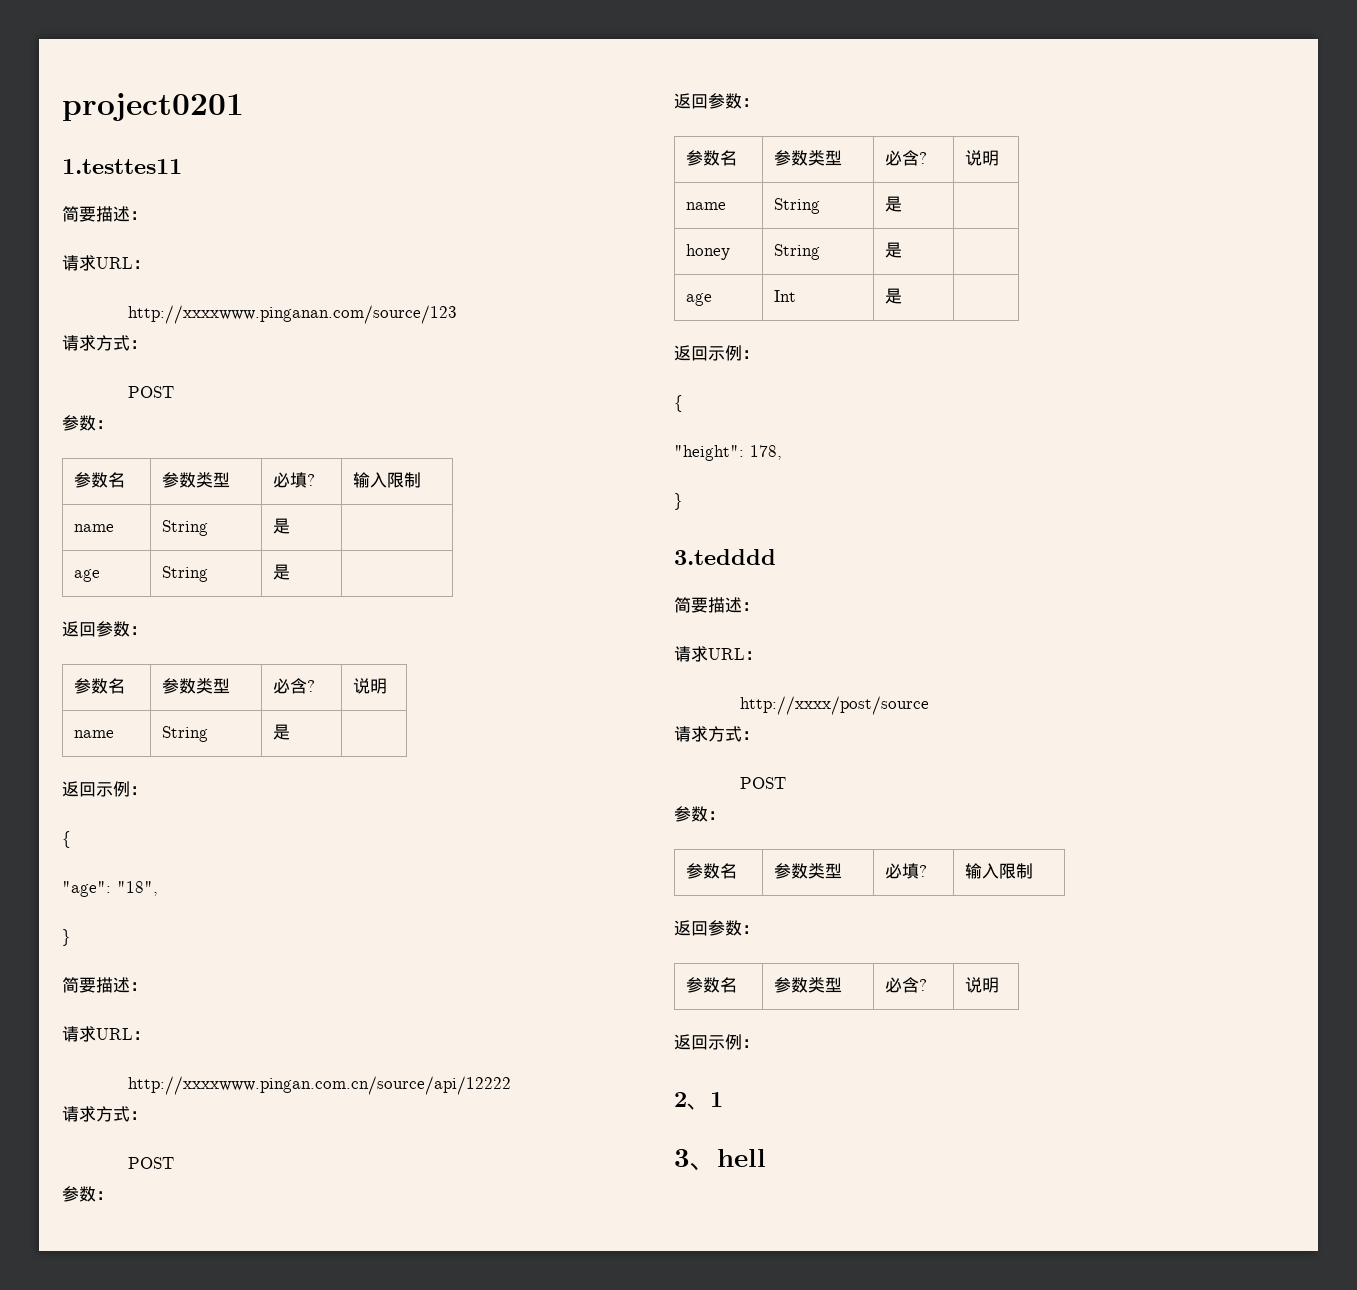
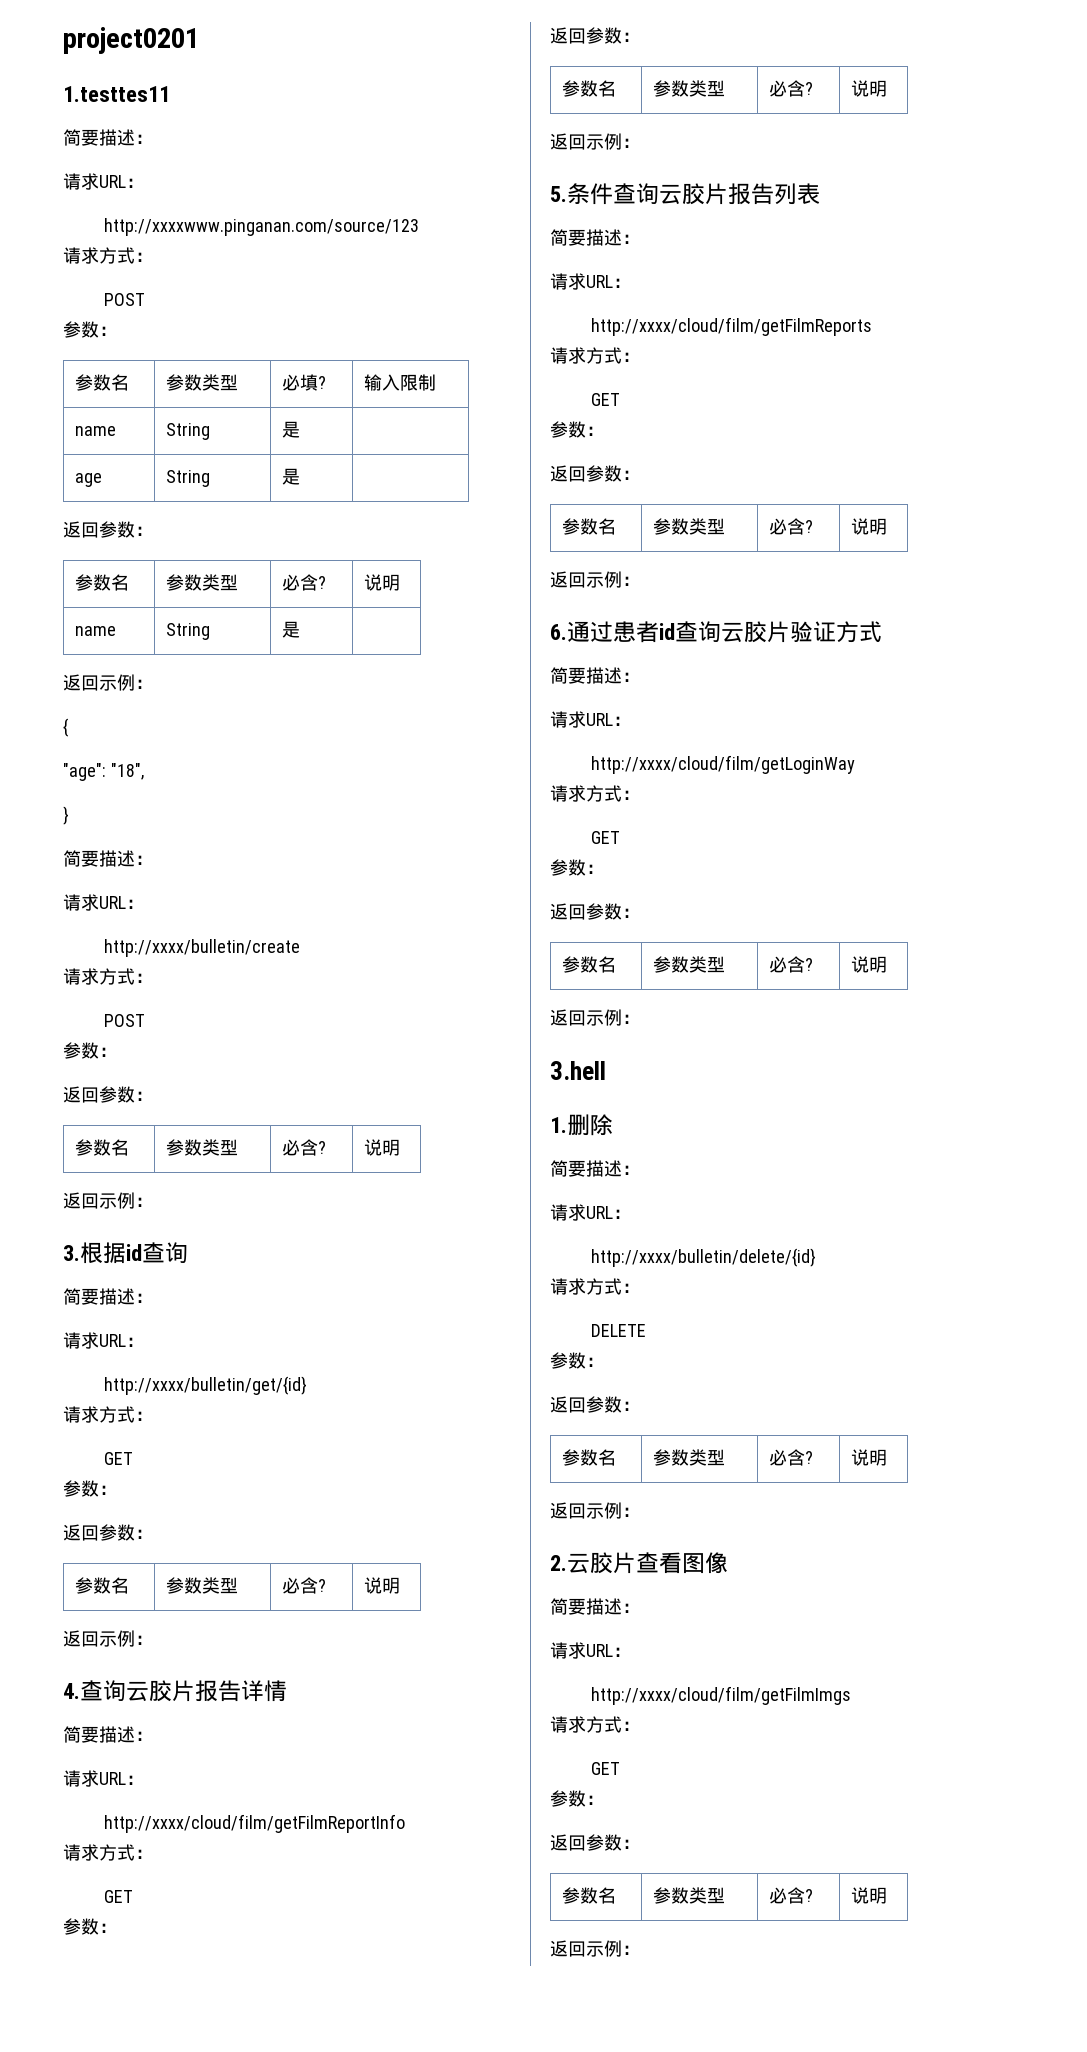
[128,1076,512,1095] http://xxxxwww.pingan.com.cn/source/api/12222 -> [103,939,300,957] http://xxxx/bulletin/create
[686,202,727,210] [774,198,821,214] [885,196,903,212] [686,244,731,260] [774,244,821,260] [885,242,903,258] [686,293,713,306] [774,290,797,302] [885,288,903,304] [674,345,759,361] [674,395,683,412] [674,445,782,461] [674,493,683,510] [674,549,776,565] [674,597,759,613] [674,646,762,662] [740,696,930,715] [674,726,759,742] [740,777,787,789] [674,806,725,822] [686,863,738,879] [774,863,843,879] [885,863,928,879] [965,863,1034,879] // name | String | 是 | // honey | String | 是 | // age | Int | 是 | // 返回示例： // { // "height": 178, // } // 3.tedddd // 简要描述： // 请求URL： // http://xxxx/post/source // 请求方式： // POST // 参数： // 参数名 | 参数类型 | 必填? | 输入限制 -> [63,1192,153,1209] [63,1242,188,1264] [63,1288,153,1305] [63,1332,144,1349] [103,1376,307,1395] [63,1406,153,1423] [103,1452,133,1465] [63,1480,117,1497] // 返回示例： // 3.根据id查询 // 简要描述： // 请求URL： // http://xxxx/bulletin/get/{id} // 请求方式： // GET // 参数：
[674,1092,723,1110] [674,1149,766,1171] 2、1 // 3、hell -> [63,1680,287,1702] [63,1726,153,1743] [63,1770,144,1787] [103,1814,405,1833] [63,1844,153,1861] [103,1890,133,1903] [63,1918,117,1935] [550,27,640,44] [562,80,617,97] [653,80,726,97] [769,80,814,97] [851,80,888,97] [550,133,640,150] [550,183,820,205] [550,229,640,246] [550,273,631,290] [590,317,872,336] [550,347,640,364] [590,393,620,406] [550,421,604,438] [550,465,640,482] [562,518,617,535] [653,518,726,535] [769,518,814,535] [851,518,888,535] [550,571,640,588] [550,621,882,643] [550,667,640,684] [550,711,631,728] [590,755,855,774] [550,785,640,802] [590,831,620,844] [550,859,604,876] [550,903,640,920] [562,956,617,973] [653,956,726,973] [769,956,814,973] [851,956,888,973] [550,1009,640,1026] [550,1061,606,1080] [550,1114,613,1136] [550,1160,640,1177] [550,1204,631,1221] [590,1248,816,1267] [550,1278,640,1295] [590,1324,646,1337] [550,1352,604,1369] [550,1396,640,1413] [562,1449,617,1466] [653,1449,726,1466] [769,1449,814,1466] [851,1449,888,1466] [550,1502,640,1519] [550,1552,728,1574] [550,1598,640,1615] [550,1642,631,1659] [590,1686,851,1705] [550,1716,640,1733] [590,1762,620,1775] [550,1790,604,1807] [550,1834,640,1851] [562,1887,617,1904] [653,1887,726,1904] [769,1887,814,1904] [851,1887,888,1904] [550,1940,640,1957] 4.查询云胶片报告详情 // 简要描述： // 请求URL： // http://xxxx/cloud/film/getFilmReportInfo // 请求方式： // GET // 参数： // 返回参数： // 参数名 | 参数类型 | 必含? | 说明 // 返回示例： // 5.条件查询云胶片报告列表 // 简要描述： // 请求URL： // http://xxxx/cloud/film/getFilmReports // 请求方式： // GET // 参数： // 返回参数： // 参数名 | 参数类型 | 必含? | 说明 // 返回示例： // 6.通过患者id查询云胶片验证方式 // 简要描述： // 请求URL： // http://xxxx/cloud/film/getLoginWay // 请求方式： // GET // 参数： // 返回参数： // 参数名 | 参数类型 | 必含? | 说明 // 返回示例： // 3.hell // 1.删除 // 简要描述： // 请求URL： // http://xxxx/bulletin/delete/{id} // 请求方式： // DELETE // 参数： // 返回参数： // 参数名 | 参数类型 | 必含? | 说明 // 返回示例： // 2.云胶片查看图像 // 简要描述： // 请求URL： // http://xxxx/cloud/film/getFilmImgs // 请求方式： // GET // 参数： // 返回参数： // 参数名 | 参数类型 | 必含? | 说明 // 返回示例：

